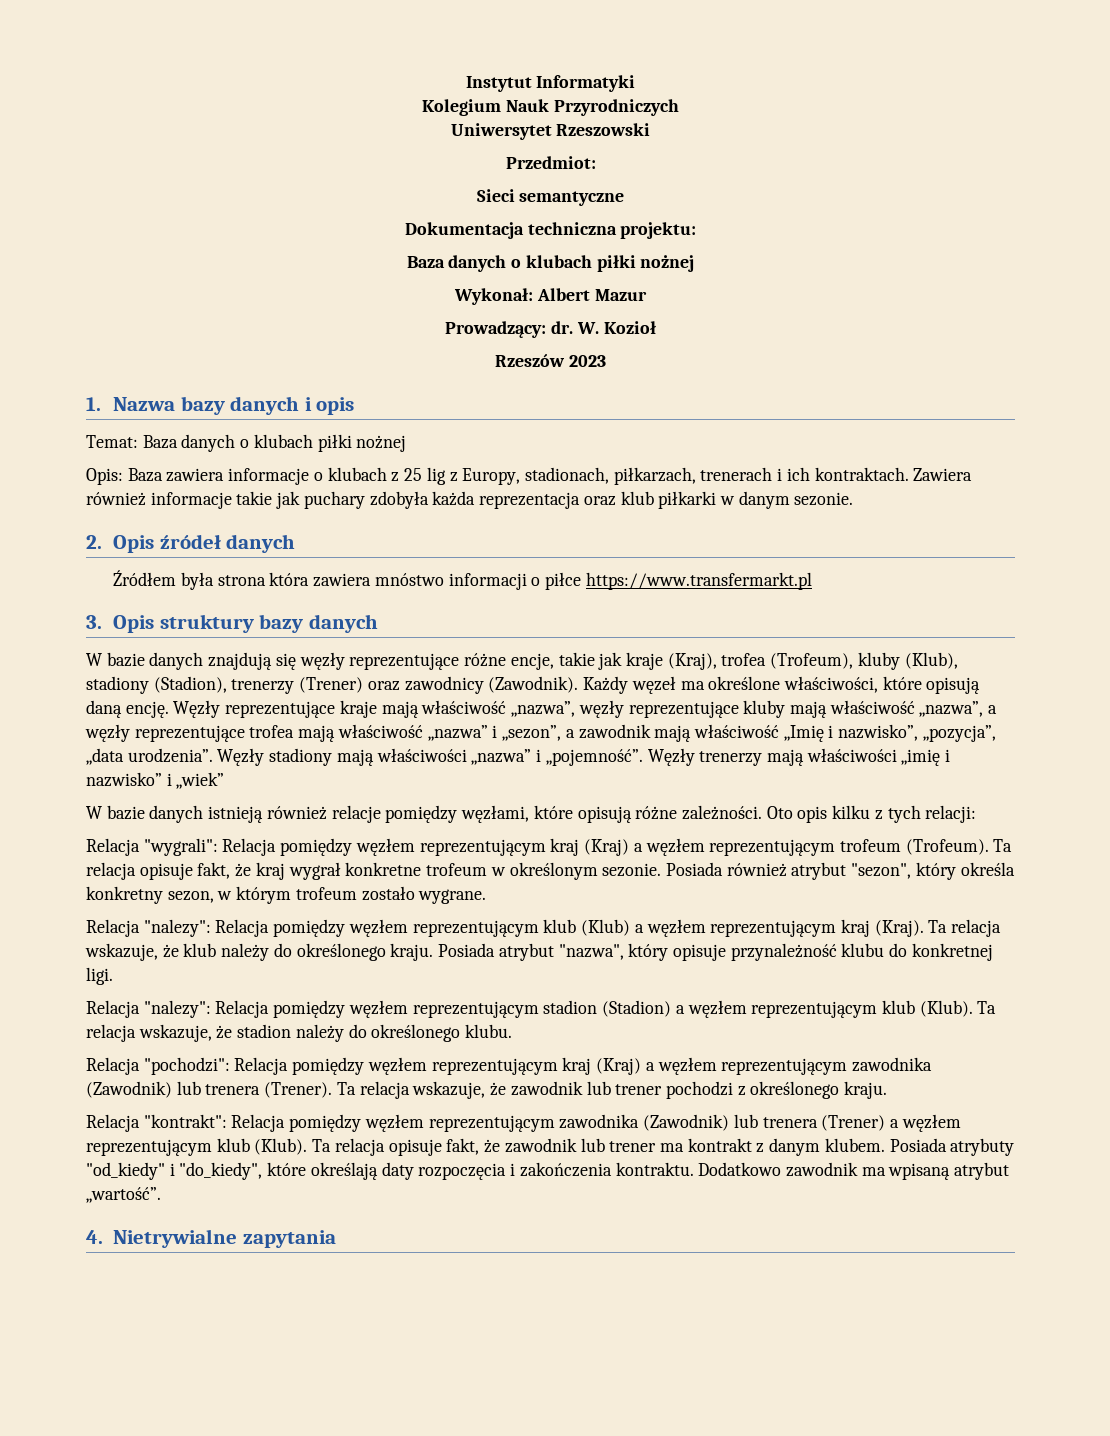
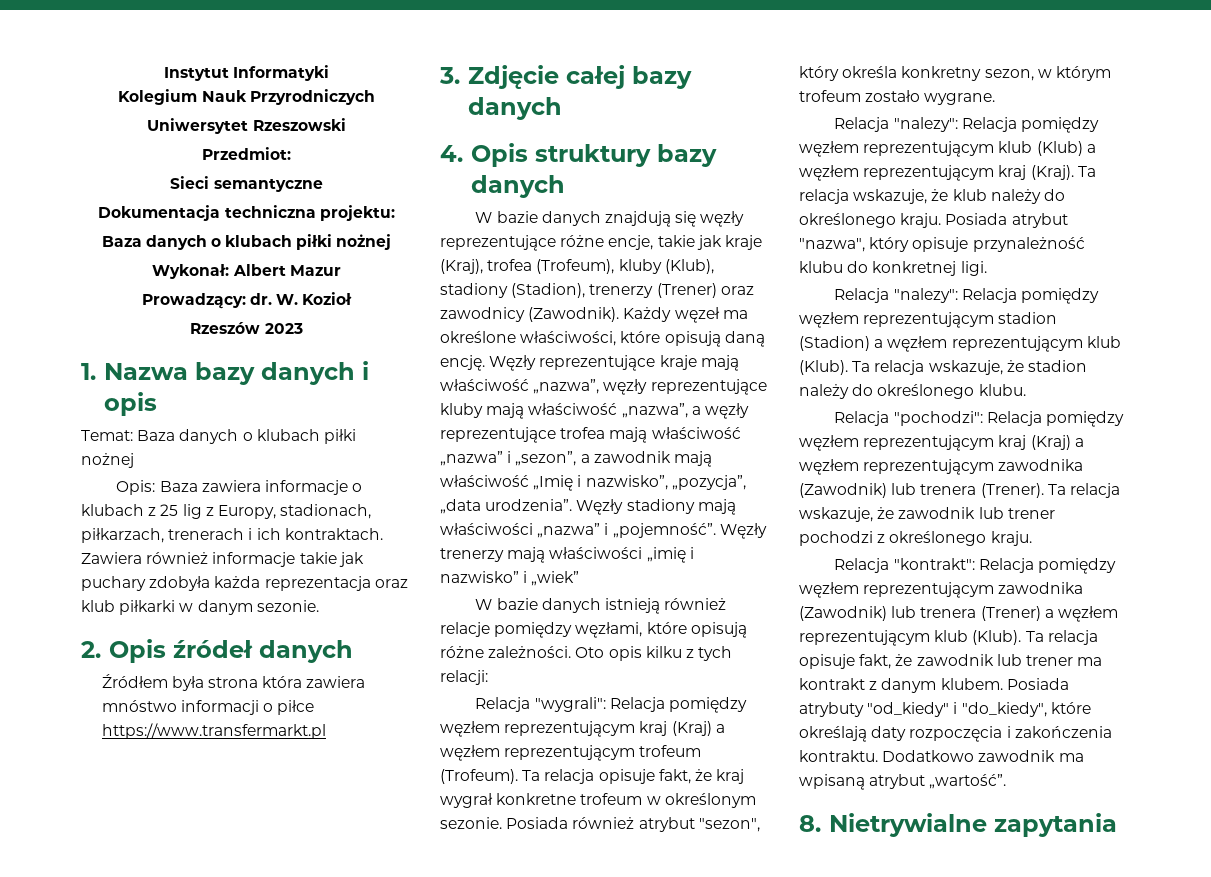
(102, 622) none -> [467,65,692,89] [467,97,562,120] [440,145,463,162] Zdjęcie całej bazy danych // 4.
[86,1230,103,1244] 4. -> [799,815,821,832] 8.

